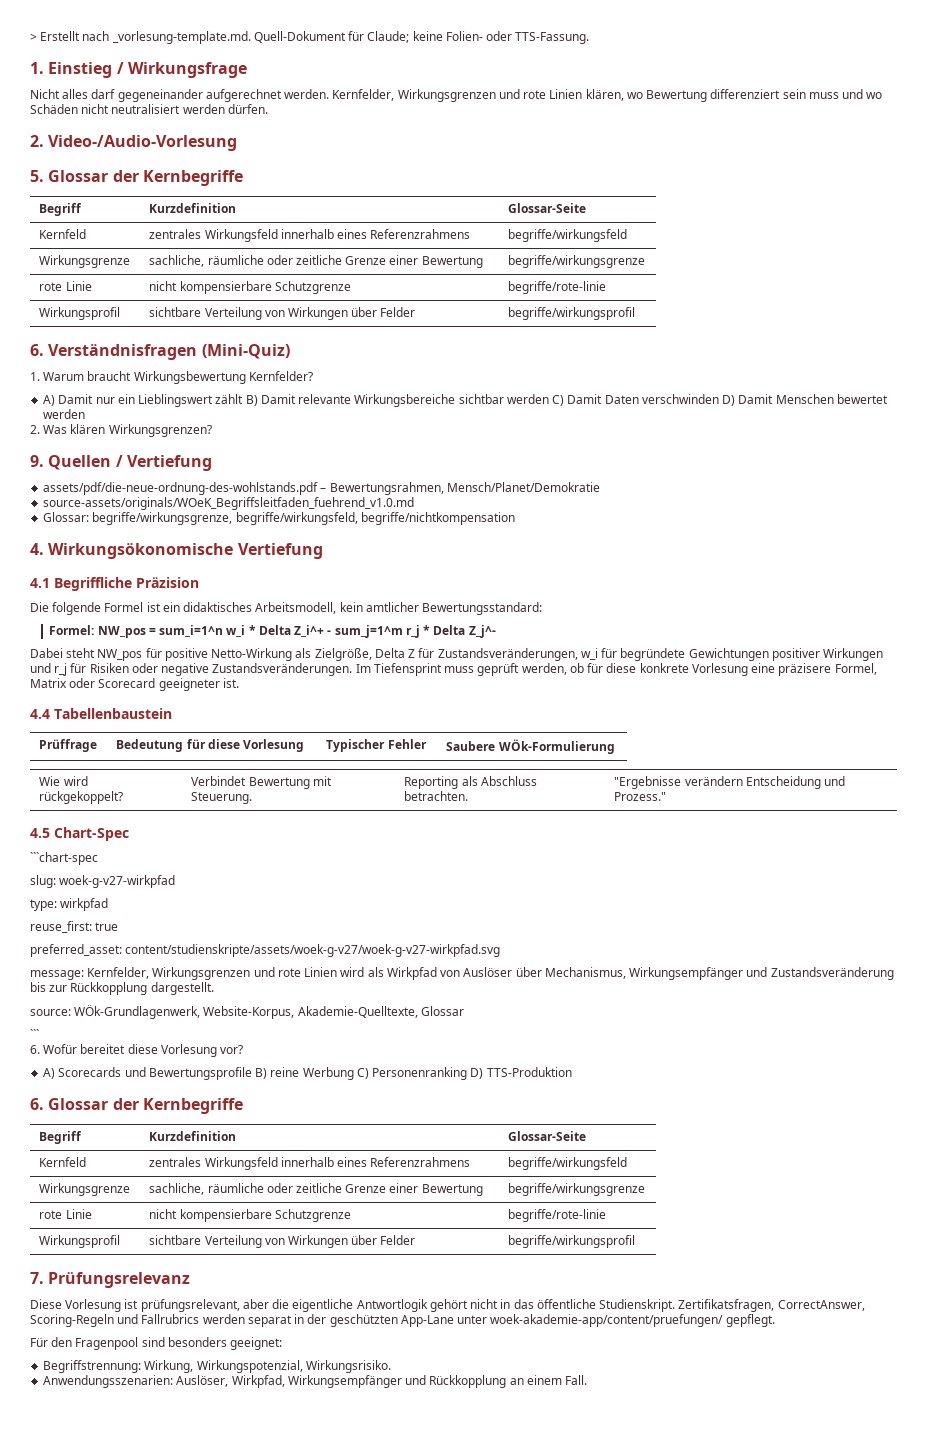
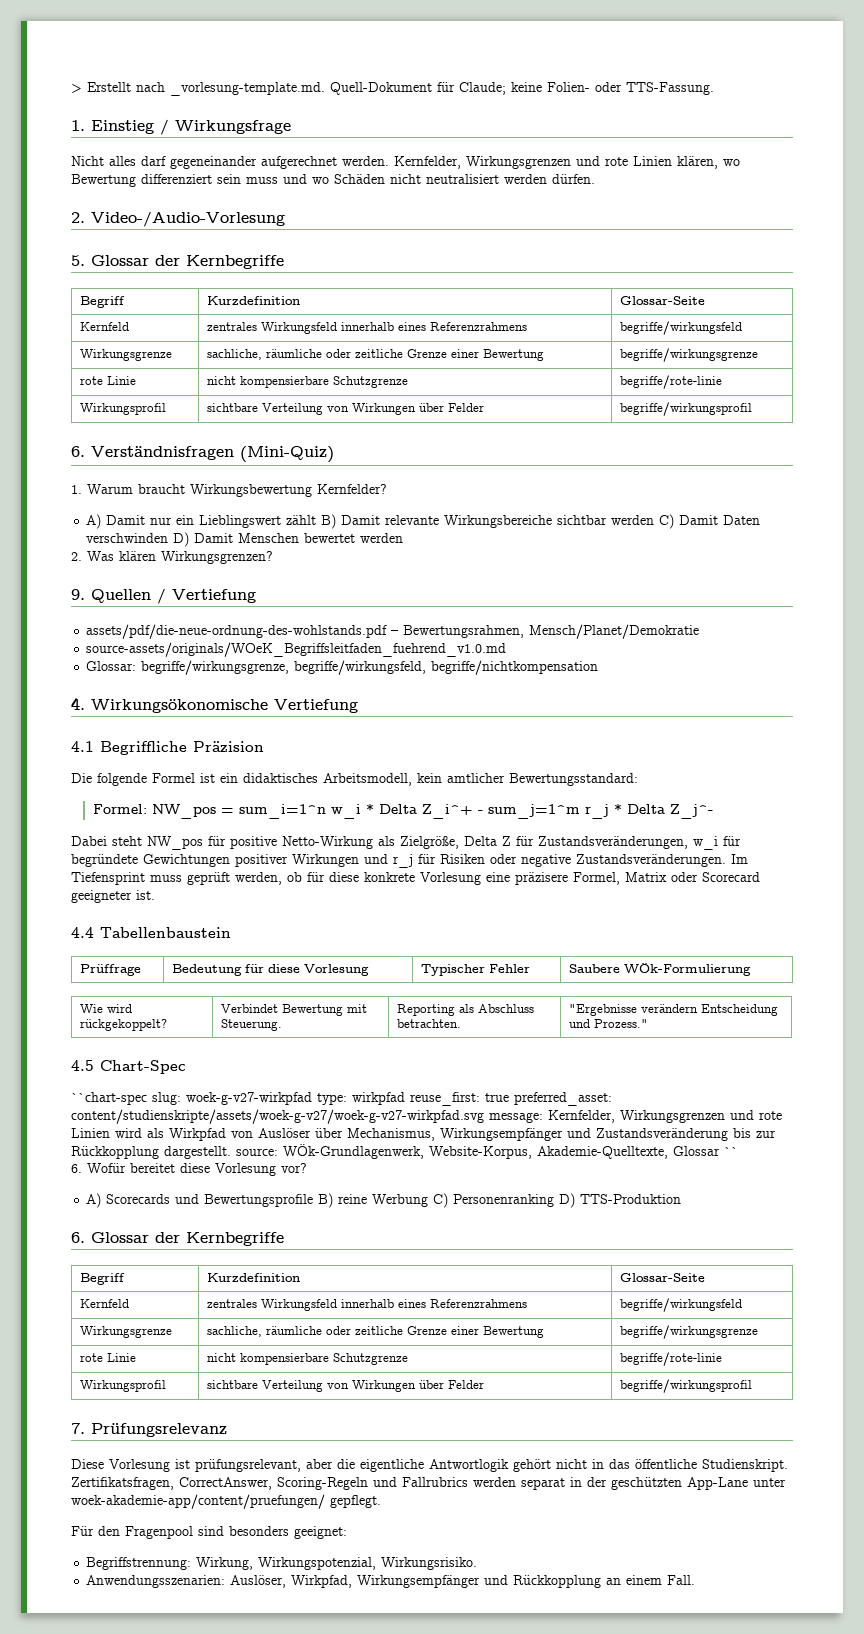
[30,852,98,865] ```chart-spec // -> [71,1092,147,1105] ``chart-spec
(176, 881) // -> (312, 1098) none
(109, 904) // -> (405, 1098) none
(119, 926) // -> (509, 1097) none
(501, 950) // -> (484, 1116) none
(214, 988) // -> (231, 1152) none
[30,1029,39,1039] // ``` -> [724,1146,738,1156] ``

